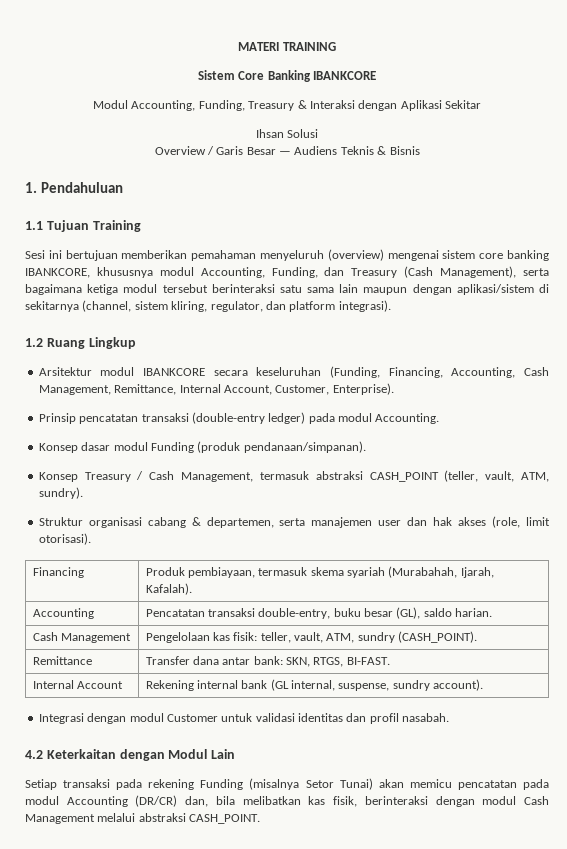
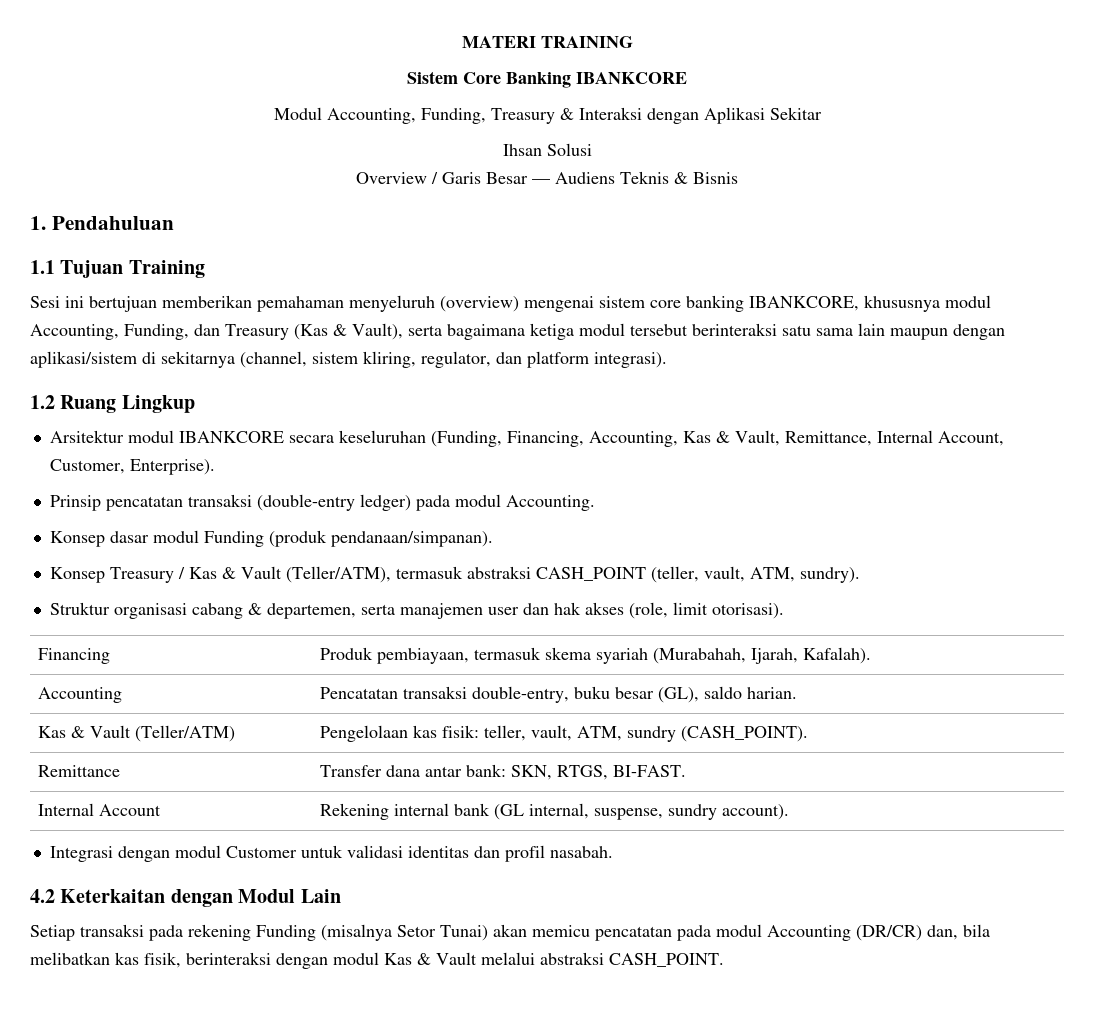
[404,266,517,278] (Cash Management), -> [294,323,403,340] (Kas & Vault),
[524,367,549,376] [38,385,111,395] Cash Management, -> [682,430,780,446] Kas & Vault,
[149,471,254,482] Cash Management, -> [188,566,391,583] Kas & Vault (Teller/ATM),
[32,632,131,643] Cash Management -> [37,725,235,742] Kas & Vault (Teller/ATM)
[524,796,550,805] [25,814,95,824] Cash Management -> [384,952,477,965] Kas & Vault

